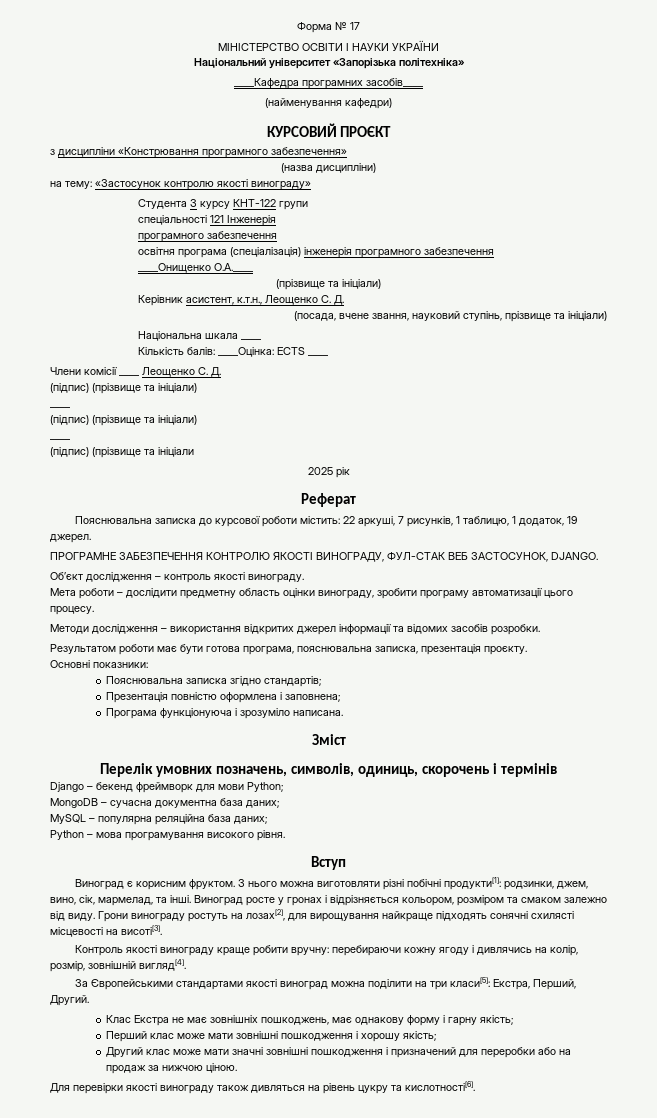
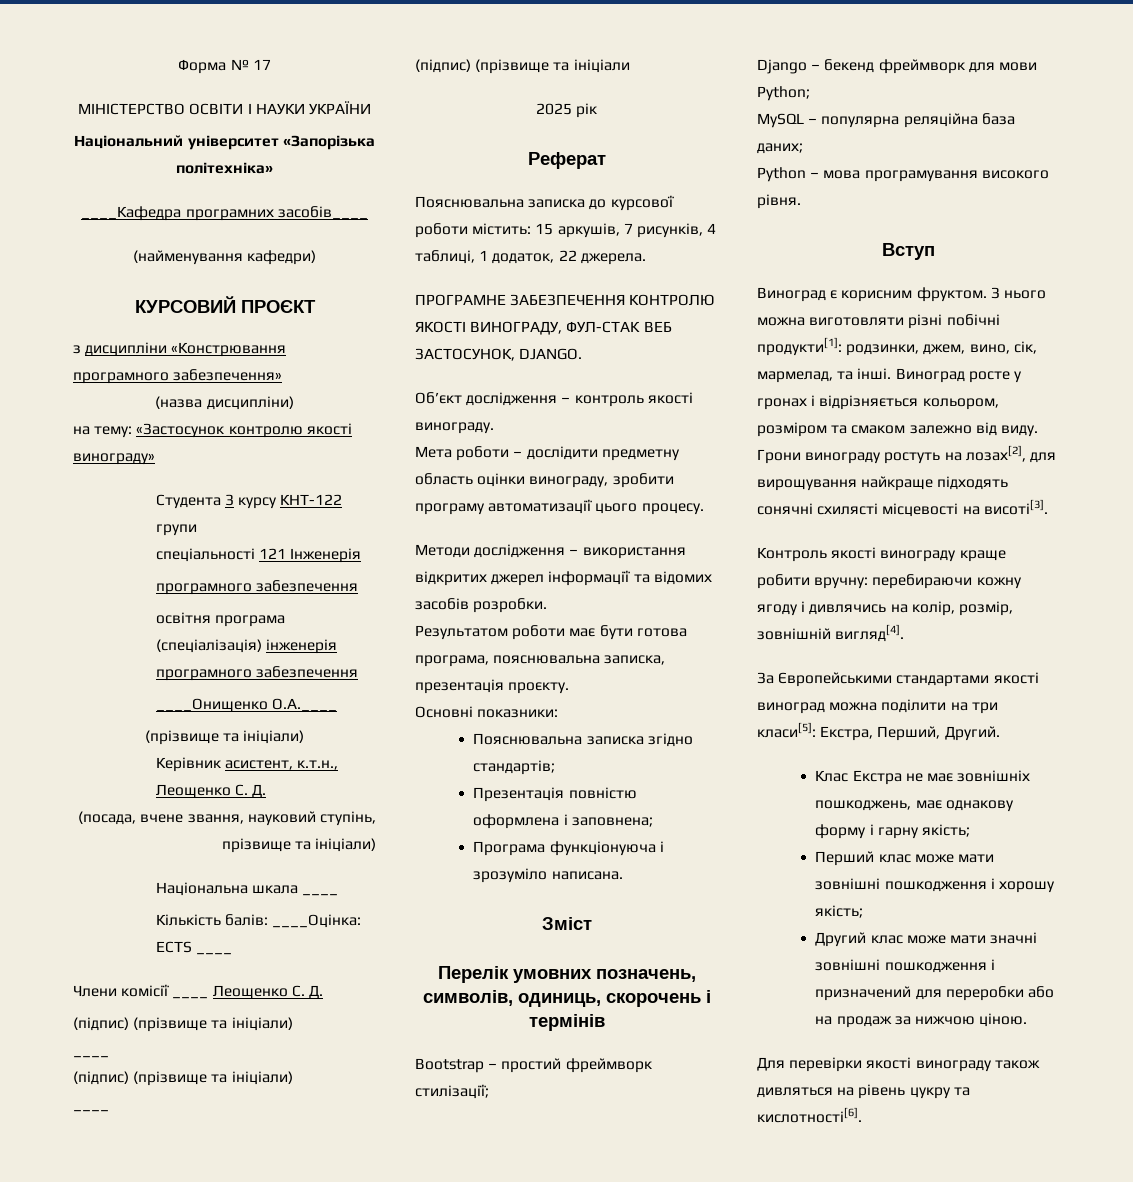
[342,516,577,527] [50,534,91,543] 22 аркуші, 7 рисунків, 1 таблицю, 1 додаток, 19 джерел. -> [535,223,717,238] [415,250,646,265] 15 аркушів, 7 рисунків, 4 таблиці, 1 додаток, 22 джерела.
(557, 770) none -> [415,1058,653,1073] [415,1084,489,1099] // Bootstrap – простий фреймворк стилізації;
[50,798,279,808] // MongoDB – сучасна документна база даних; -> (810, 93) none

